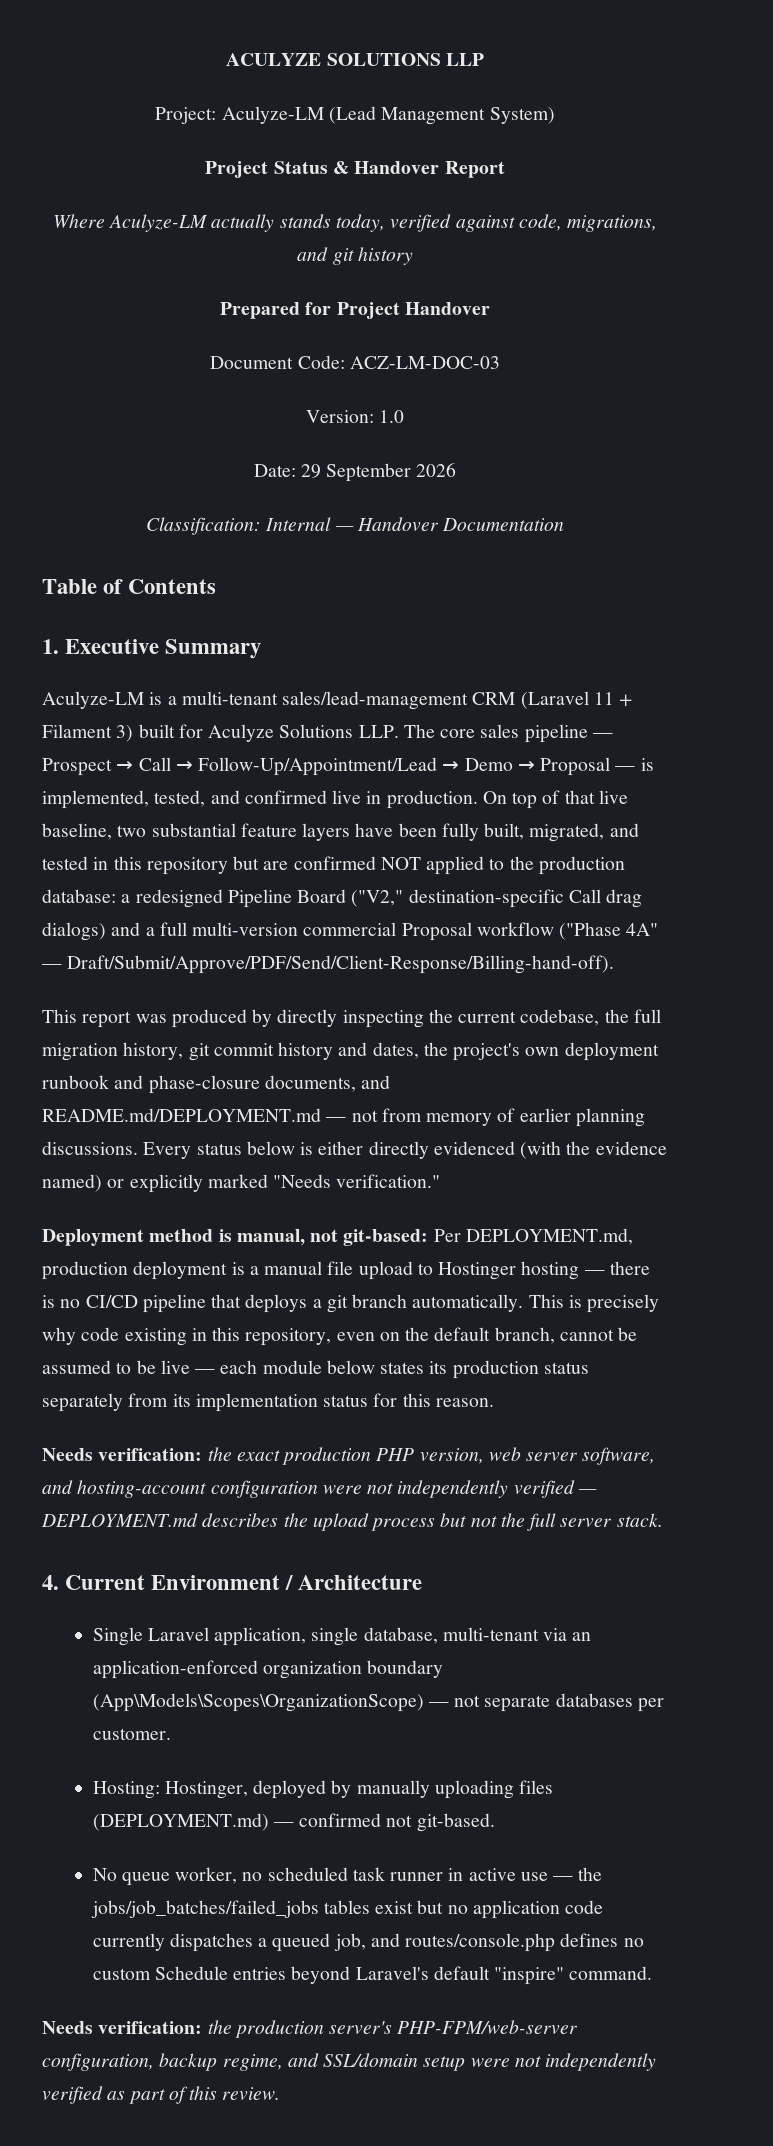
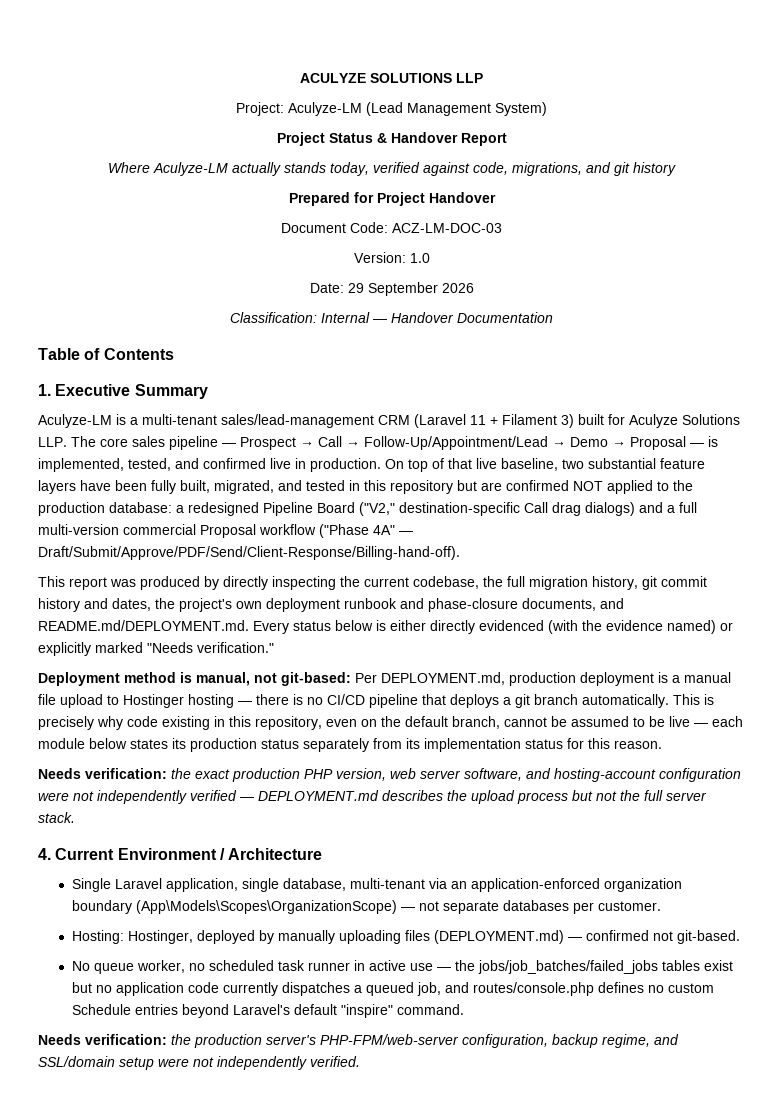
[42,1108,645,1127] [42,1141,138,1155] README.md/DEPLOYMENT.md — not from memory of earlier planning discussions. -> [38,620,249,631] README.md/DEPLOYMENT.md.
[42,2086,281,2104] verified as part of this review. -> [310,1056,360,1067] verified.

